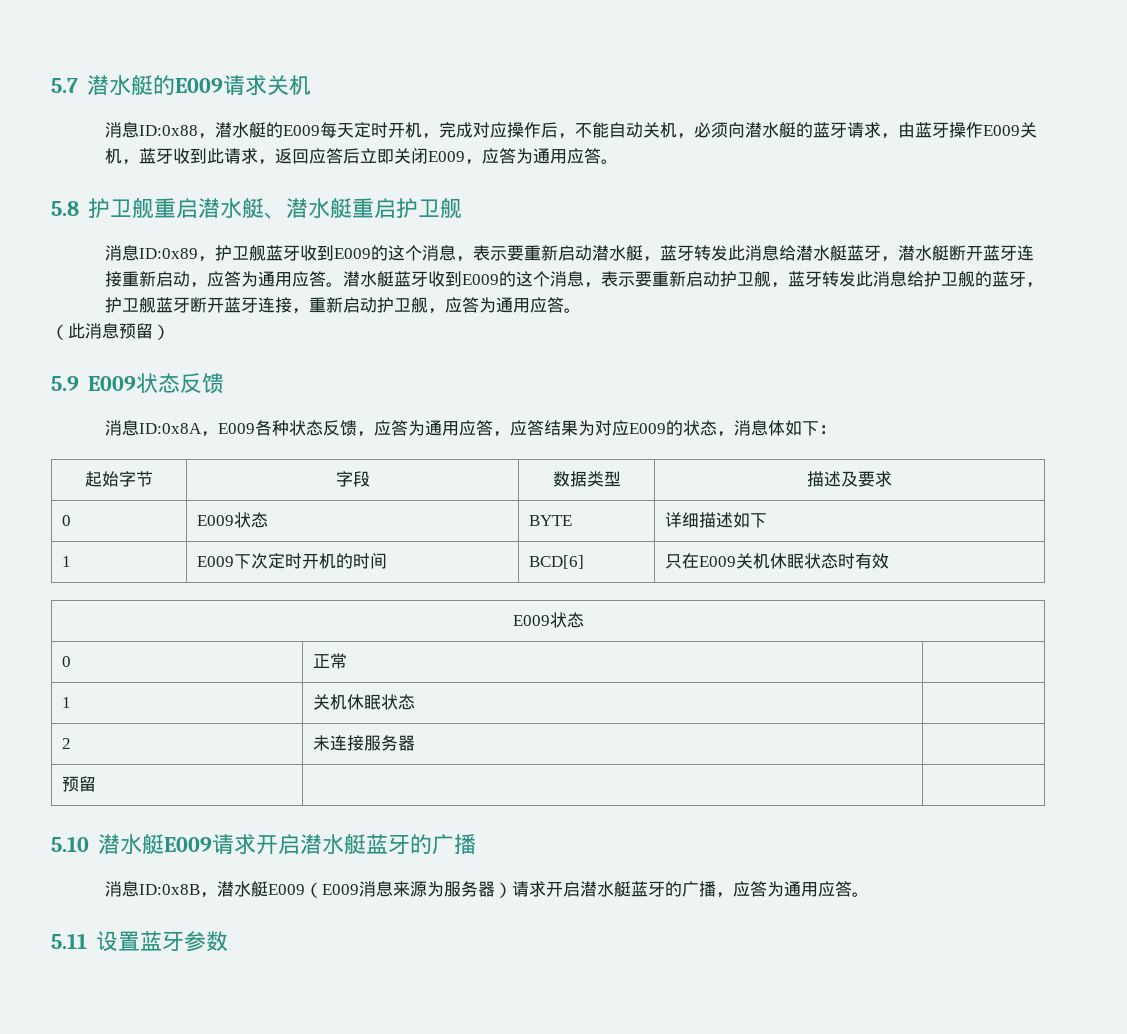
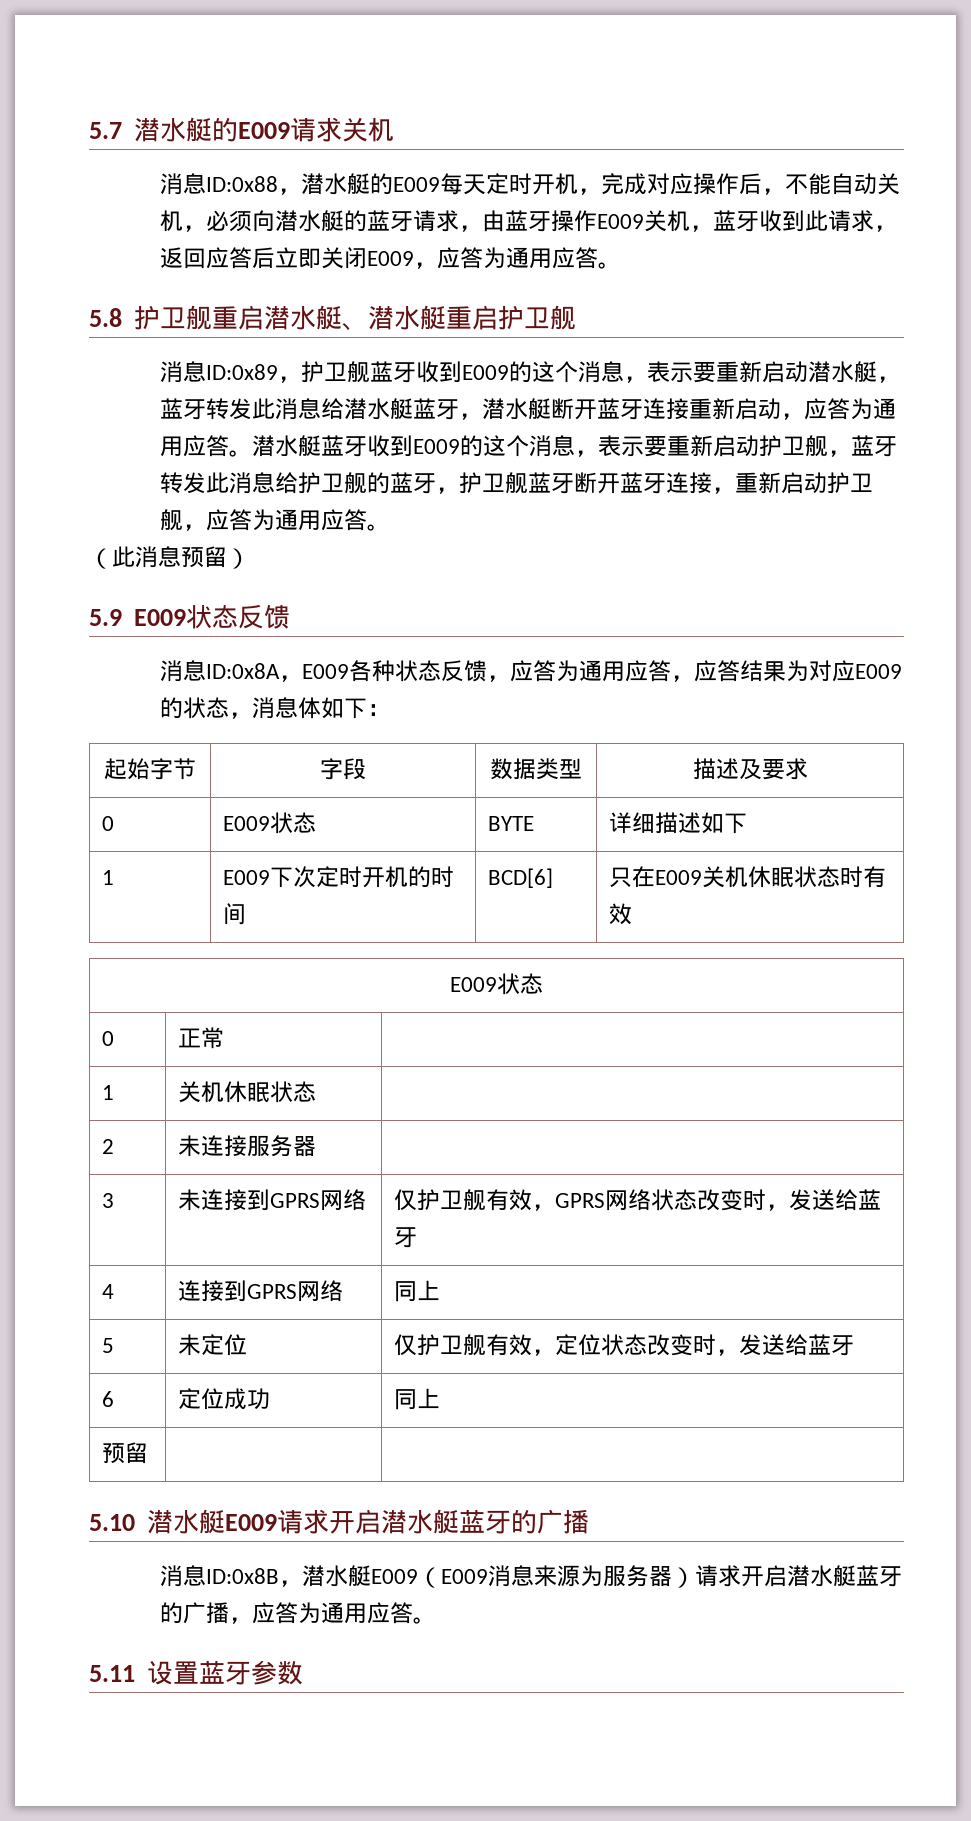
(415, 743) none -> [101,1193,114,1208] [177,1189,366,1211] [393,1189,881,1211] [393,1227,417,1248] [101,1284,114,1299] [177,1280,343,1302] [393,1280,440,1302] [101,1338,114,1353] [177,1334,247,1356] [393,1334,854,1356] [101,1391,114,1407] [177,1388,270,1410] [393,1388,440,1410] // 3 | 未连接到GPRS网络 | 仅护卫舰有效，GPRS网络状态改变时，发送给蓝牙 // 4 | 连接到GPRS网络 | 同上 // 5 | 未定位 | 仅护卫舰有效，定位状态改变时，发送给蓝牙 // 6 | 定位成功 | 同上

